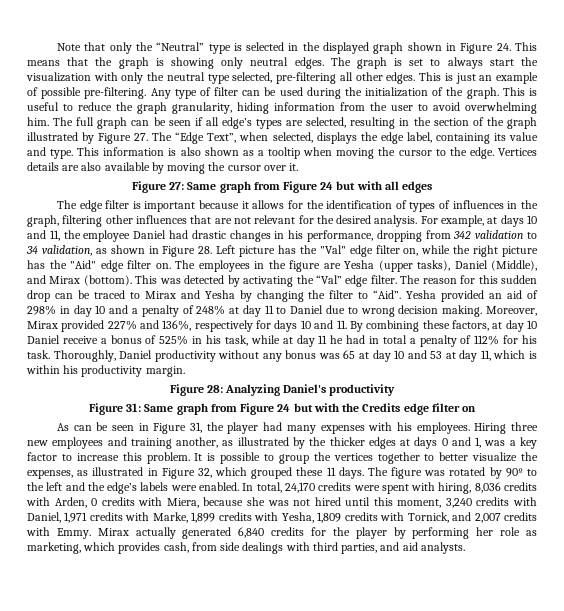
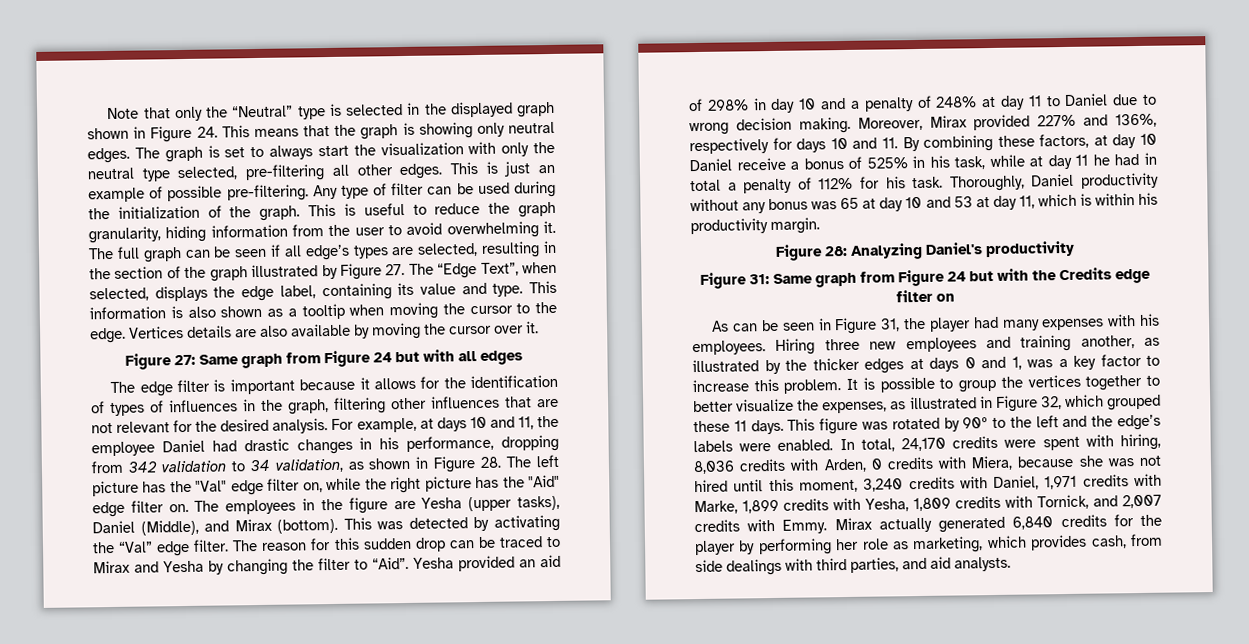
[27,117,49,126] him. -> [543,220,556,234] it.
[216,245,236,254] Left -> [506,454,559,468] The left
[367,467,388,476] The -> [787,418,816,431] This

